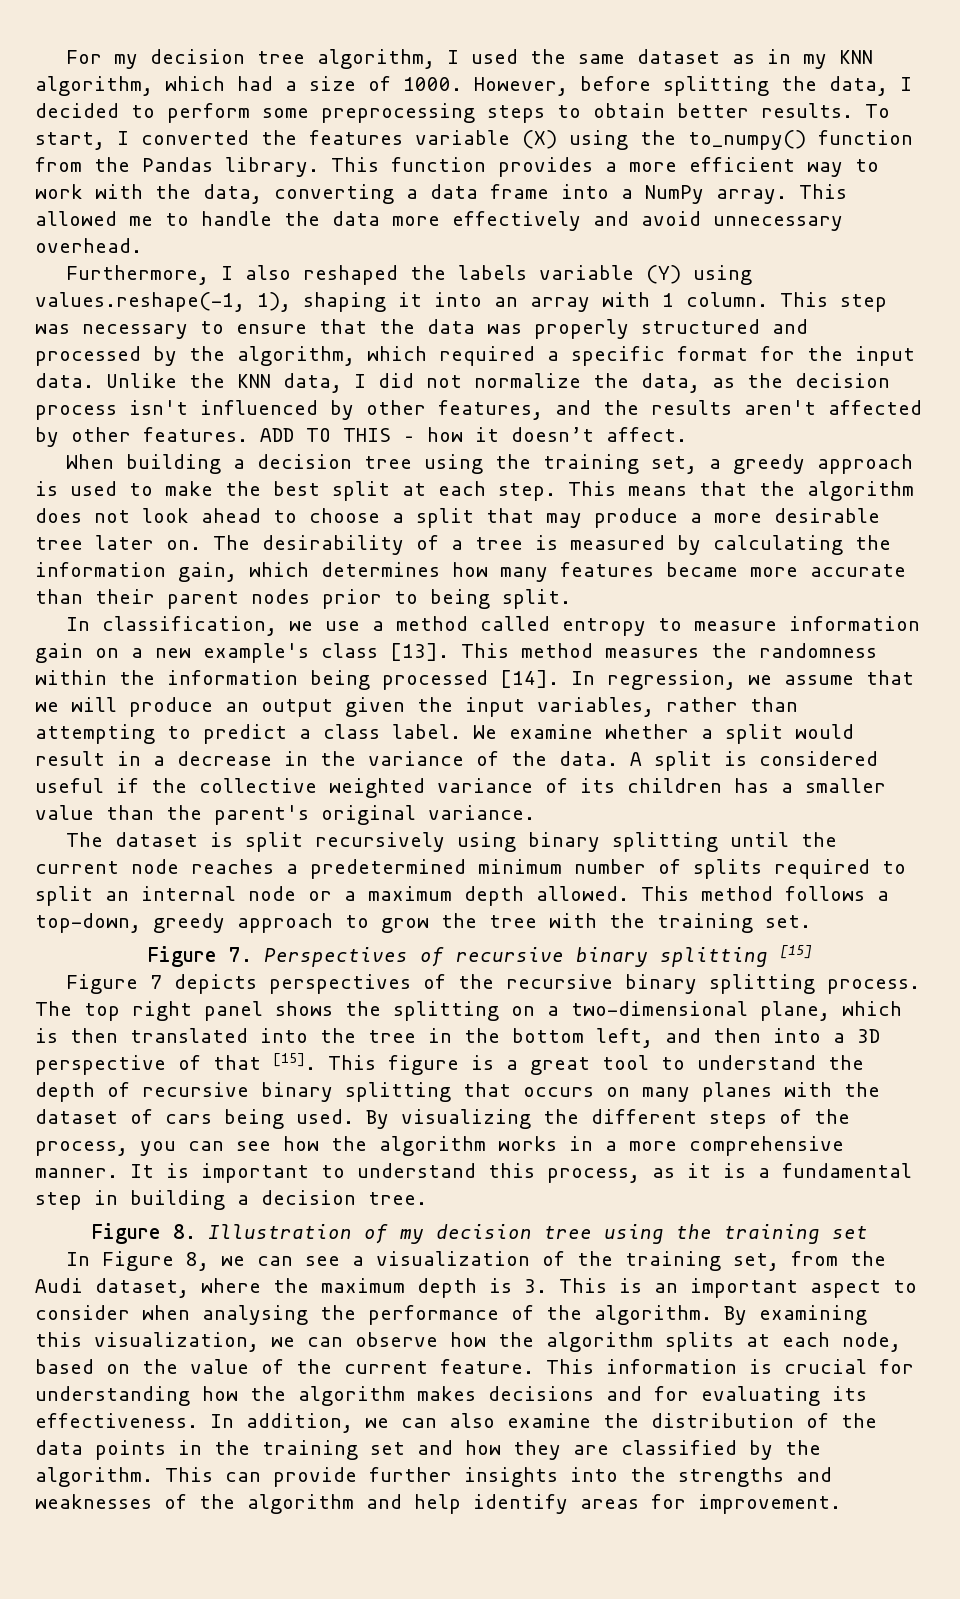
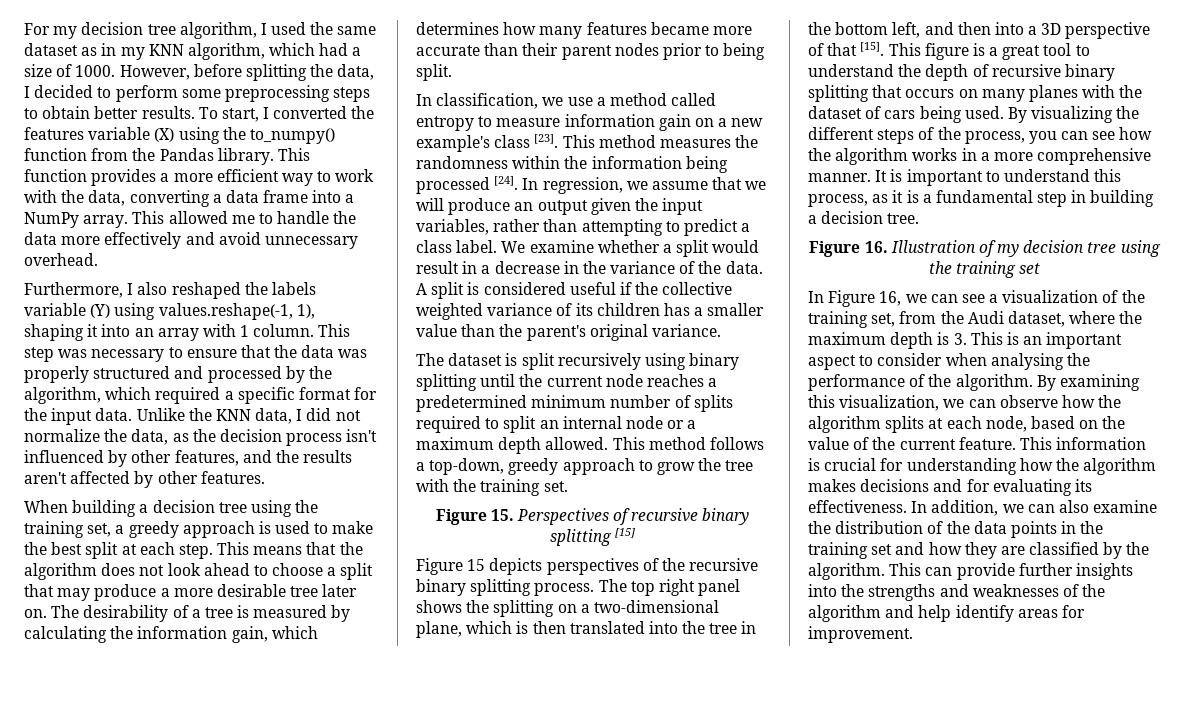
[260,427,687,442] ADD TO THIS – how it doesn’t affect. -> (265, 477) none
[390,643,449,661] [13]. -> [534,134,559,148] [23].
[500,670,559,688] [14]. -> [494,176,519,190] [24].
[229,947,252,962] 7. -> [490,509,514,521] 15.
[150,975,163,989] 7 -> [467,559,486,571] 15
[173,1224,196,1239] 8. -> [864,241,888,253] 16.
[186,1252,210,1271] 8, -> [879,291,902,306] 16,

